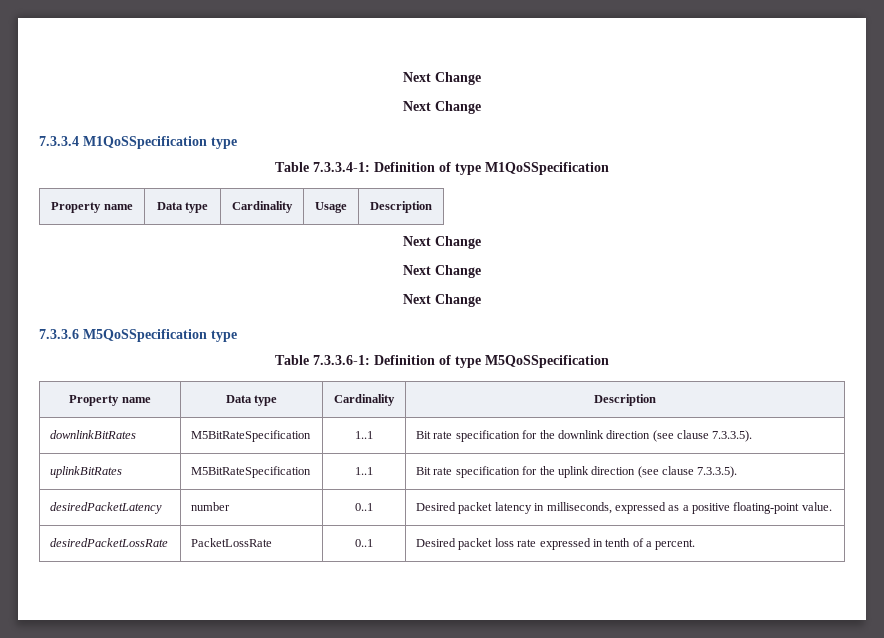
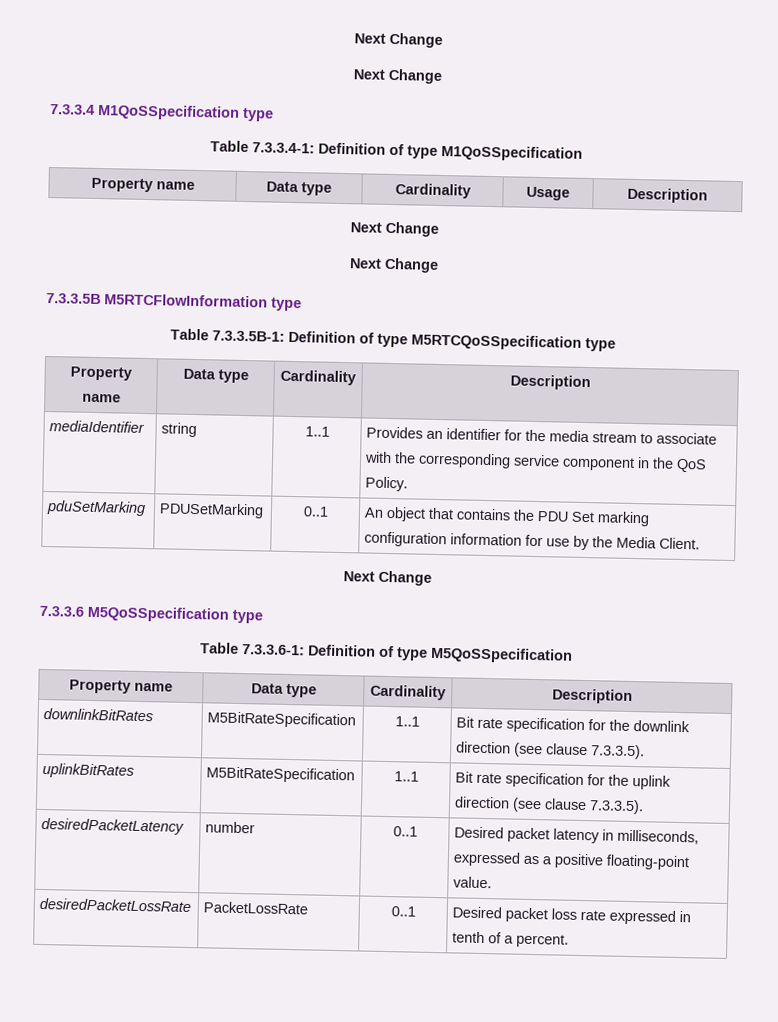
(481, 271) none -> [46,292,302,312] [169,328,616,352] [70,366,132,381] [81,393,121,403] [182,368,249,384] [280,369,356,386] [509,374,591,391] [49,420,146,434] [161,422,198,438] [304,426,330,437] [366,426,718,445] [364,451,708,473] [365,476,409,492] [46,500,147,517] [159,502,265,519] [302,506,329,517] [364,506,651,527] [364,531,701,551] // 7.3.3.5B M5RTCFlowInformation type // Table 7.3.3.5B-1: Definition of type M5RTCQoSSpecification type // Property name | Data type | Cardinality | Description // mediaIdentifier | string | 1..1 | Provides an identifier for the media stream to associate with the corresponding service component in the QoS Policy. // pduSetMarking | PDUSetMarking | 0..1 | An object that contains the PDU Set marking configuration information for use by the Media Client.

